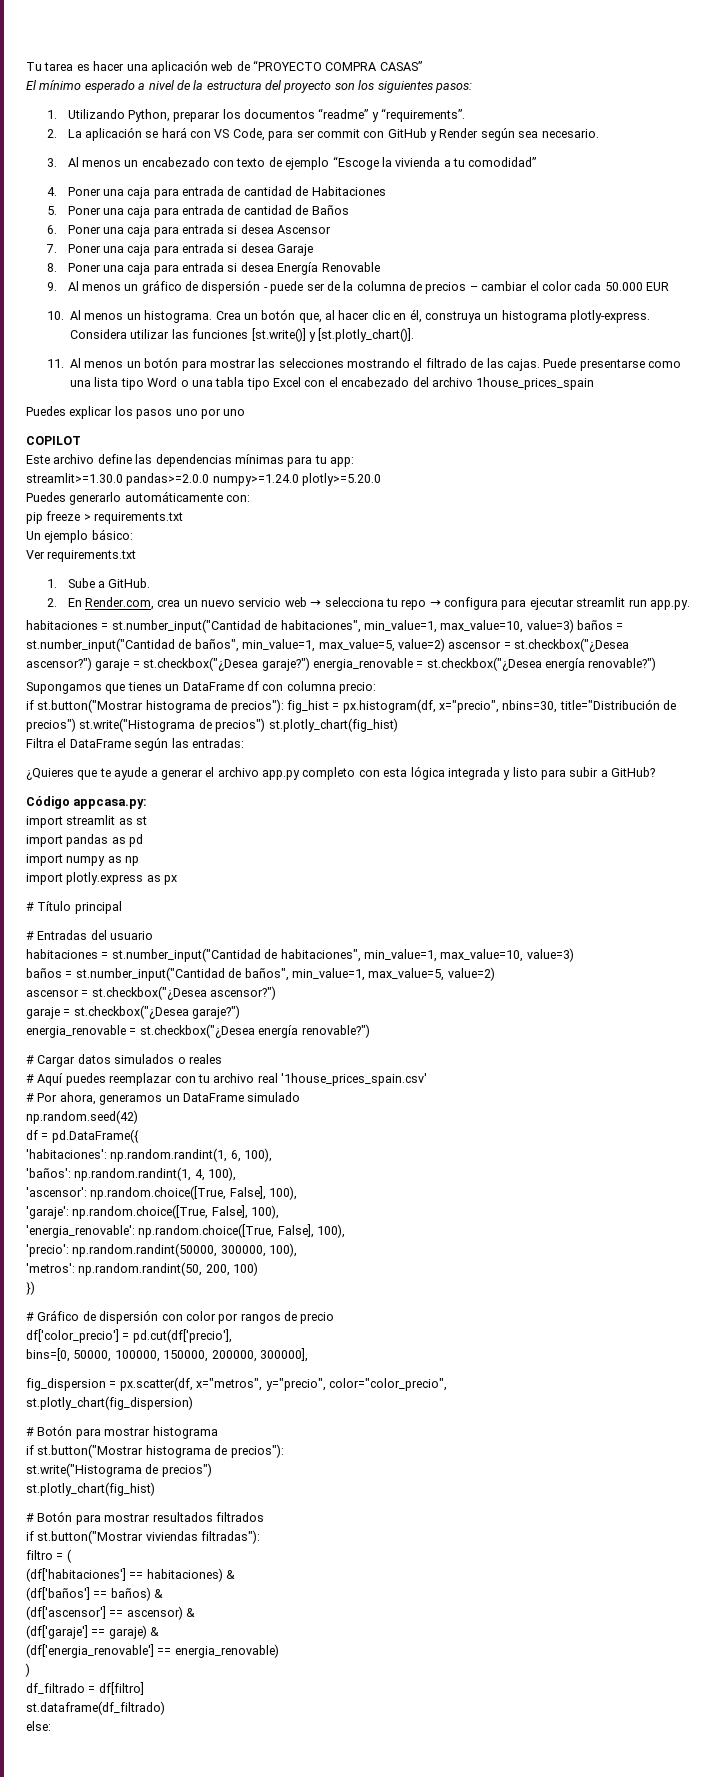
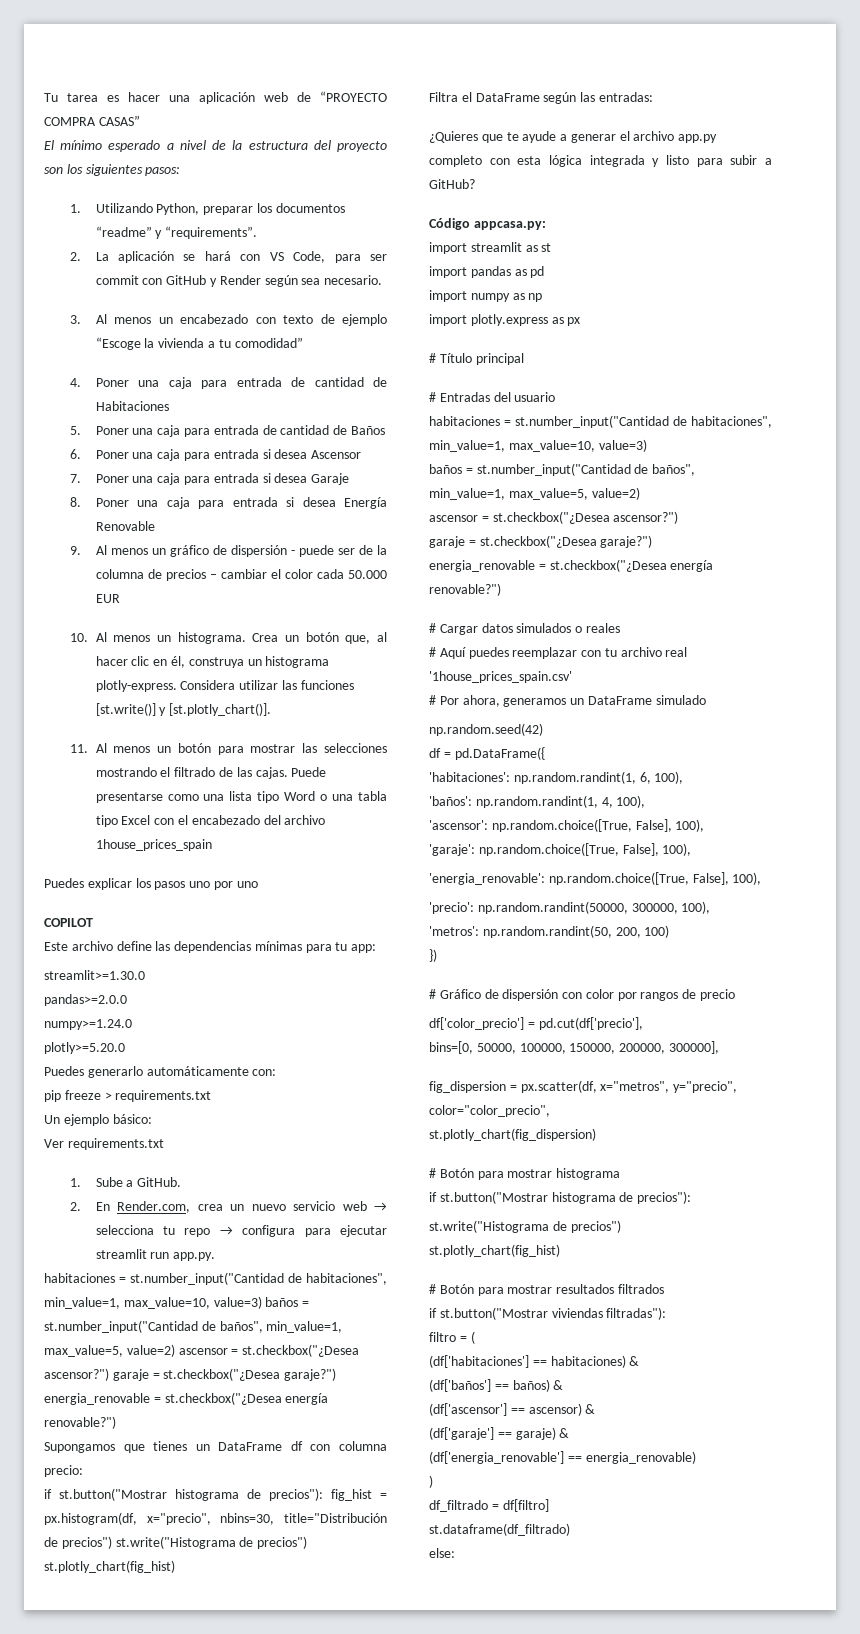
(123, 478) none -> (145, 975) //
(210, 479) none -> (127, 1000) //
(299, 480) none -> (132, 1024) //

